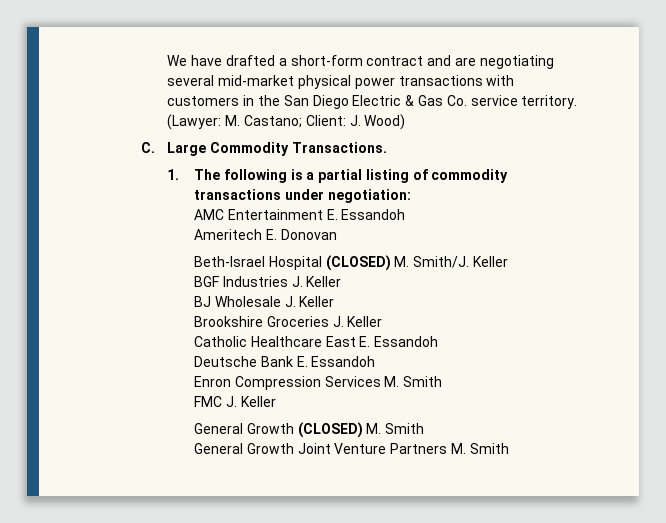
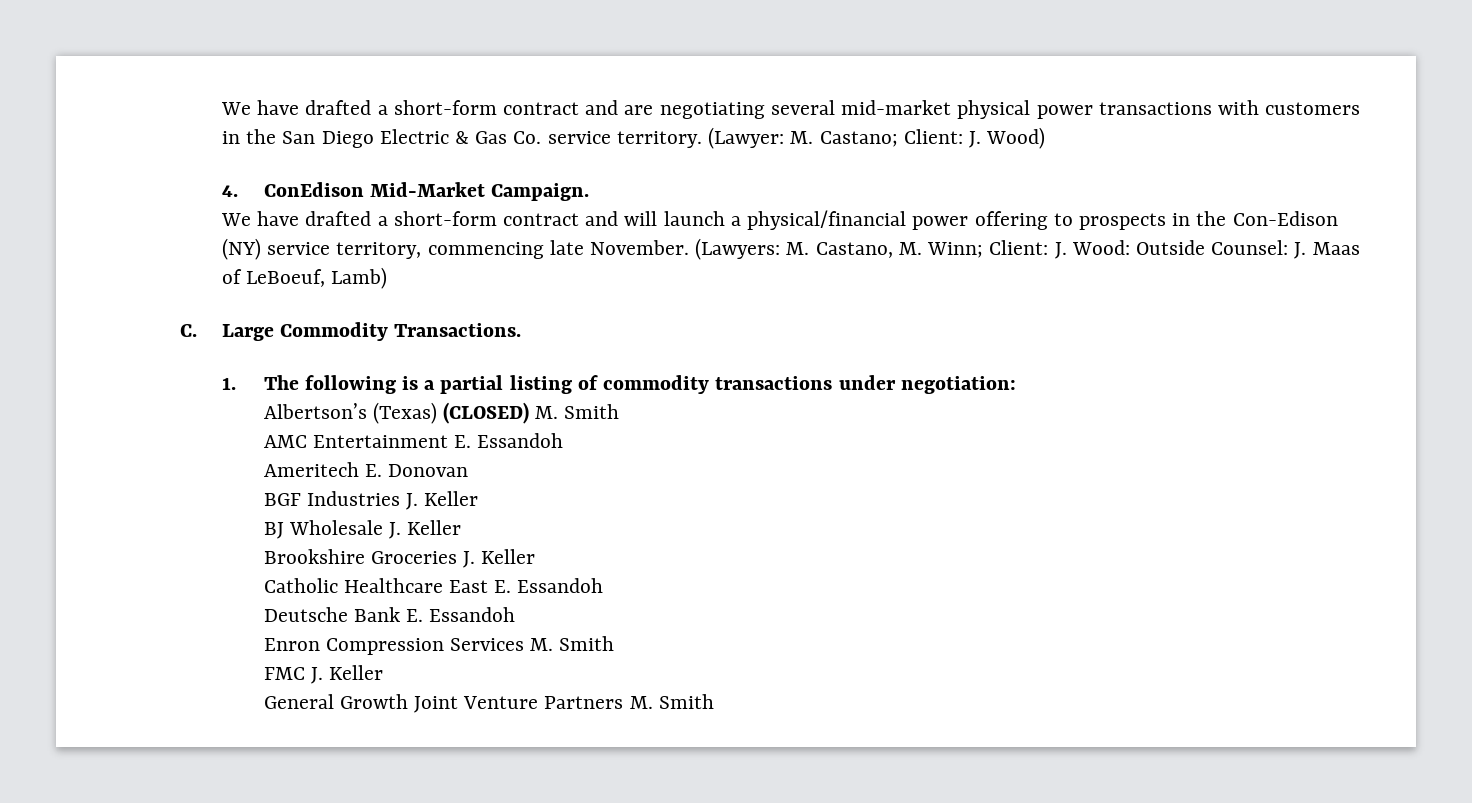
(406, 122) none -> [221,182,590,201] [220,210,1338,230] [221,238,1360,260] [221,267,388,289] // 4. ConEdison Mid-Market Campaign. // We have drafted a short-form contract and will launch a physical/financial power offering to prospects in the Con-Edison (NY) service territory, commencing late November. (Lawyers: M. Castano, M. Winn; Client: J. Wood: Outside Counsel: J. Maas of LeBoeuf, Lamb)
(411, 196) none -> [263,402,620,424] // Albertson’s (Texas) (CLOSED) M. Smith
[193,255,508,271] // Beth-Israel Hospital (CLOSED) M. Smith/J. Keller -> (469, 470) none
[193,422,425,438] // General Growth (CLOSED) M. Smith -> (384, 672) none

